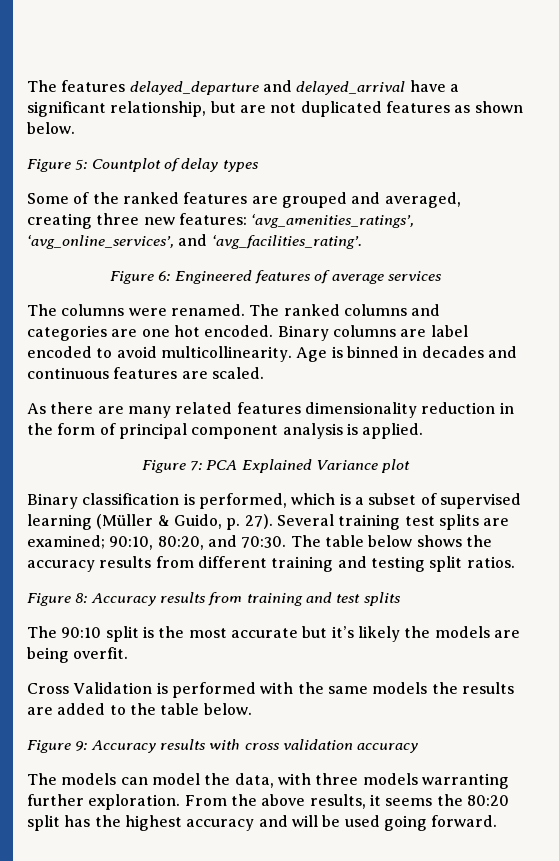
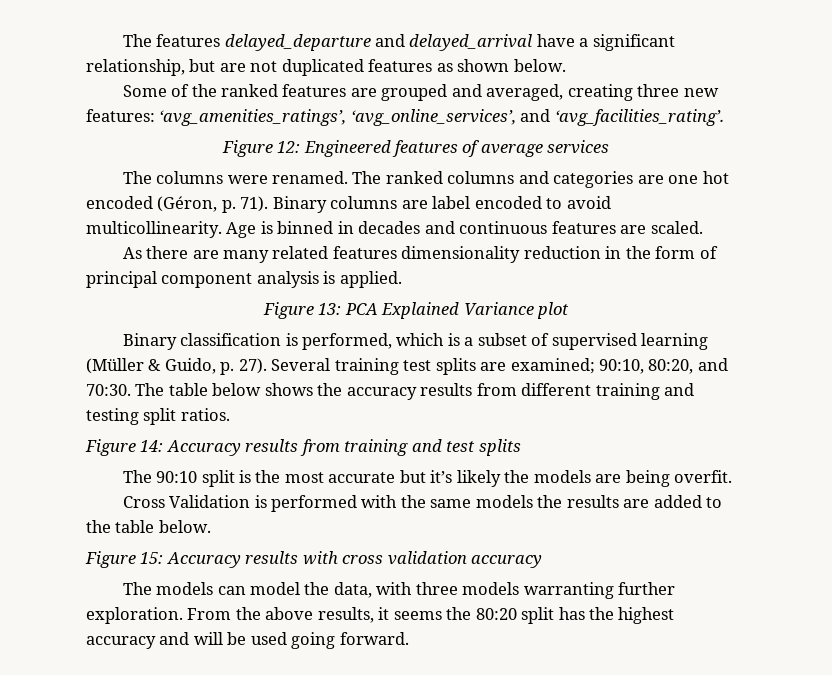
[27,158,259,172] // Figure 5: Countplot of delay types -> (566, 65) none
[158,271,171,281] 6: -> [277,141,301,153] 12:
[204,325,274,337] encoded. -> [86,196,269,213] encoded (Géron, p. 71).
[190,461,203,471] 7: -> [318,303,342,315] 13:
[75,593,88,603] 8: -> [140,440,164,452] 14:
[75,741,88,751] 9: -> [140,552,164,564] 15:

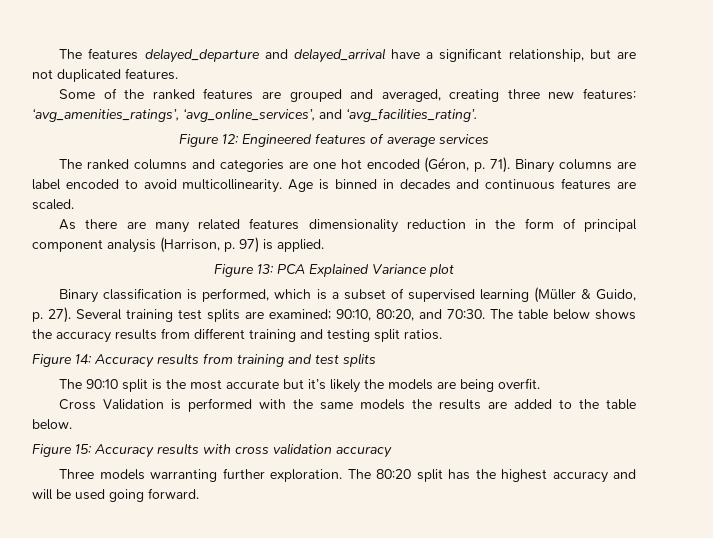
[368,59,566,72] features as shown below. -> [125,68,178,80] features.
[156,171,382,184] columns were renamed. The -> (83, 164) none
(319, 279) none -> [160,237,259,253] (Harrison, p. 97)
[122,582,676,599] [86,607,472,624] The models can model the data, with three models warranting further exploration. From the above results, it seems the -> [59,468,371,482] Three models warranting further exploration. The

